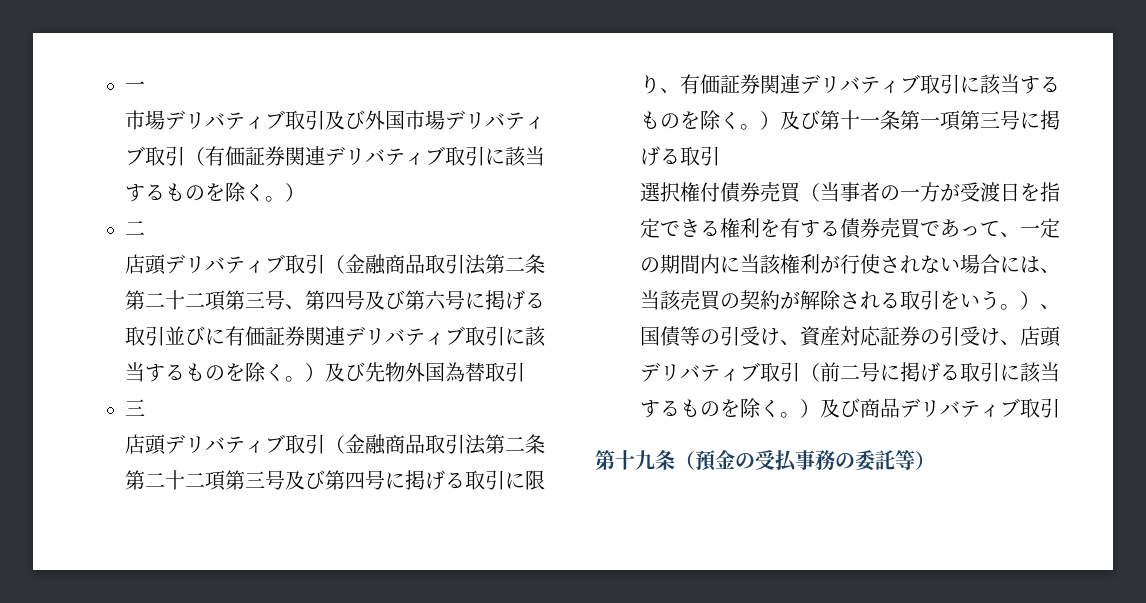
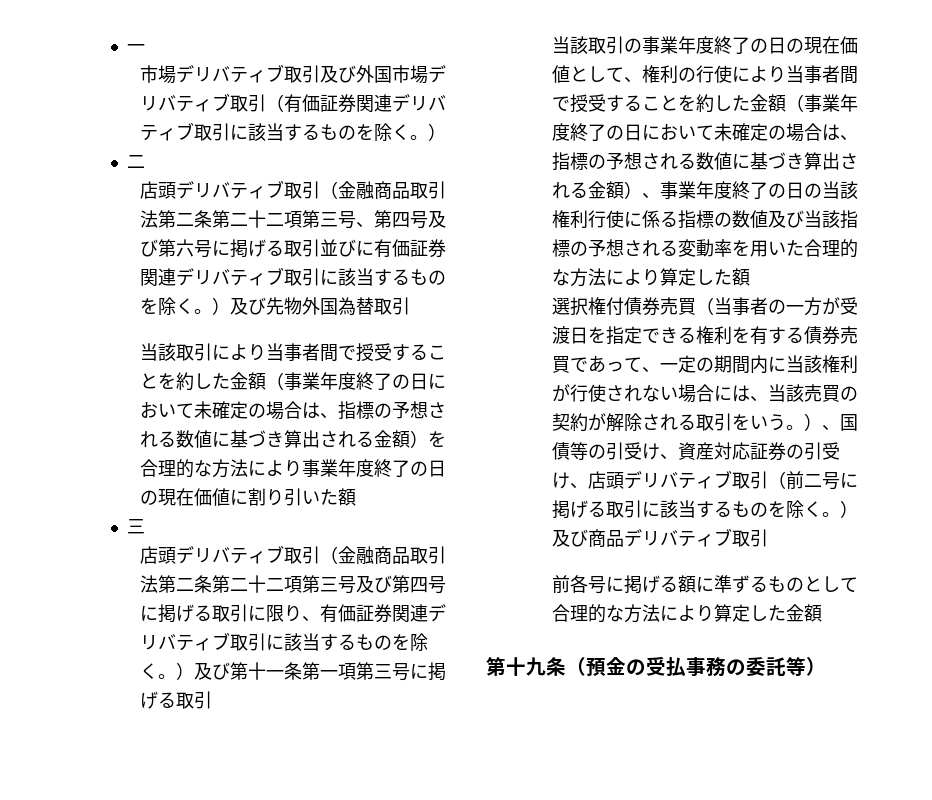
(526, 372) none -> [139,343,446,362] [139,372,446,391] [139,401,446,420] [139,430,446,448] [139,459,446,478] [139,488,356,506] // 当該取引により当事者間で授受することを約した金額（事業年度終了の日において未確定の場合は、指標の予想される数値に基づき算出される金額）を合理的な方法により事業年度終了の日の現在価値に割り引いた額
(721, 156) none -> [551,36,858,54] [551,65,858,84] [551,94,858,113] [551,123,858,142] [551,152,858,171] [551,181,858,199] [551,210,858,229] [551,239,858,258] [551,268,750,287] // 当該取引の事業年度終了の日の現在価値として、権利の行使により当事者間で授受することを約した金額（事業年度終了の日において未確定の場合は、指標の予想される数値に基づき算出される金額）、事業年度終了の日の当該権利行使に係る指標の数値及び当該指標の予想される変動率を用いた合理的な方法により算定した額
(1061, 408) none -> [551,575,858,594] [551,604,822,623] // 前各号に掲げる額に準ずるものとして合理的な方法により算定した金額

